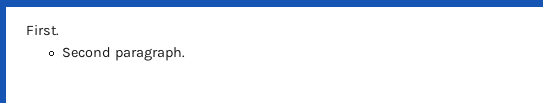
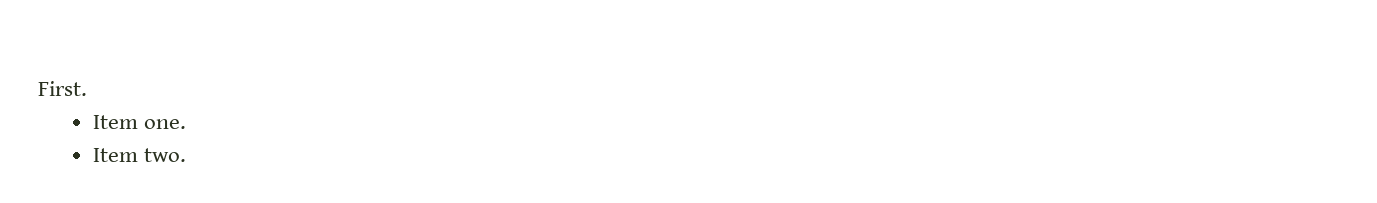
[61,47,185,61] Second paragraph. -> [93,115,187,129] [93,148,187,162] Item one. // Item two.

